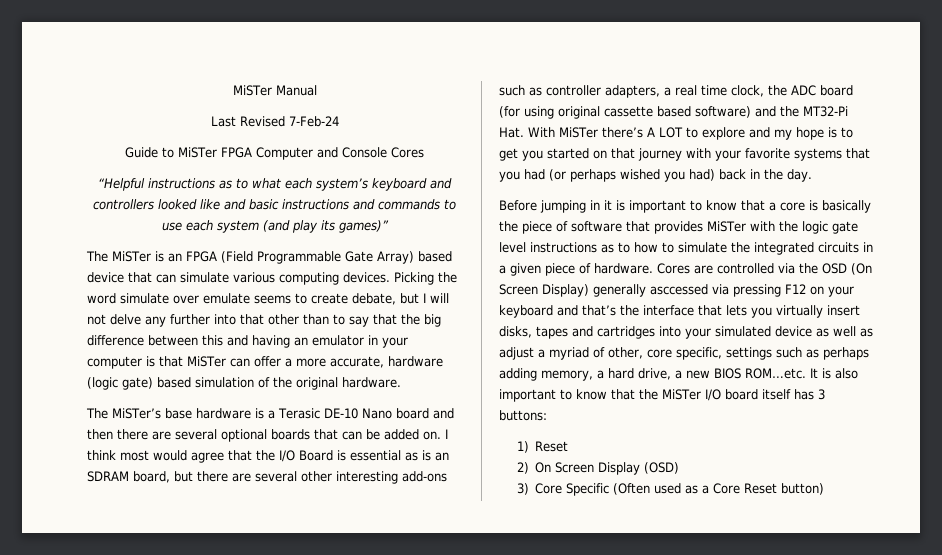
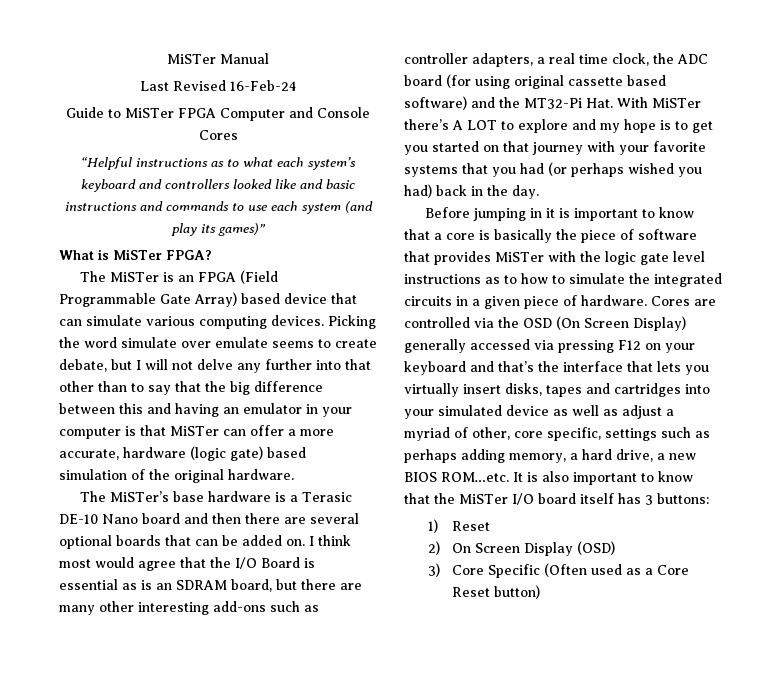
[288,116,339,127] 7-Feb-24 -> [230,80,296,91] 16-Feb-24
(389, 226) none -> [59,249,212,260] // What is MiSTer FPGA?
[255,471,297,482] several -> [59,605,95,615] many
[650,284,708,295] asccessed -> [470,339,530,350] accessed

